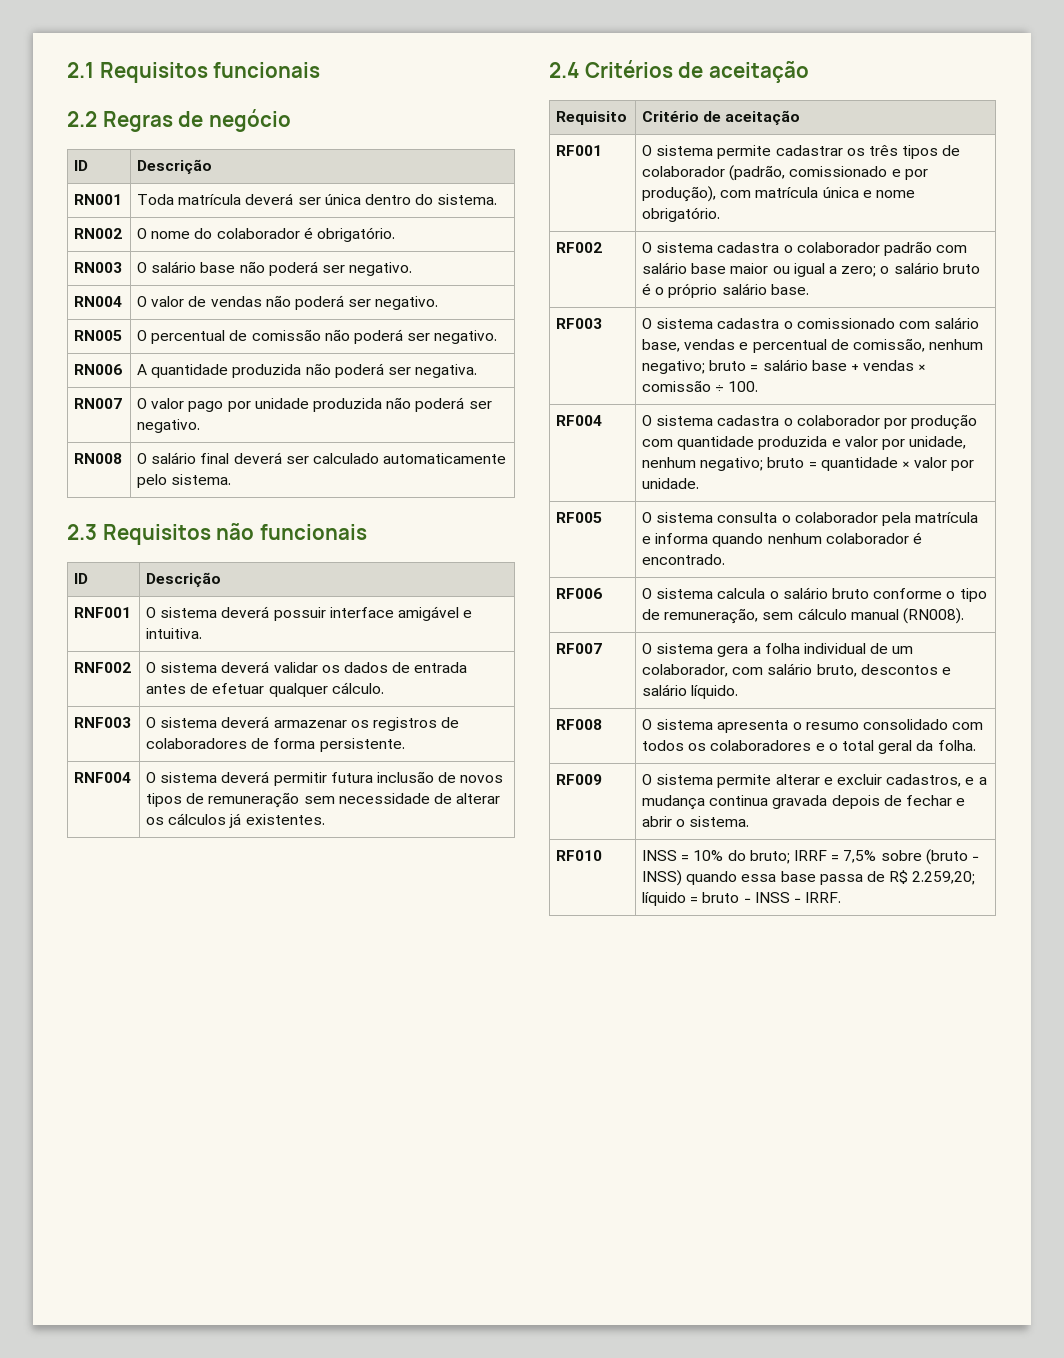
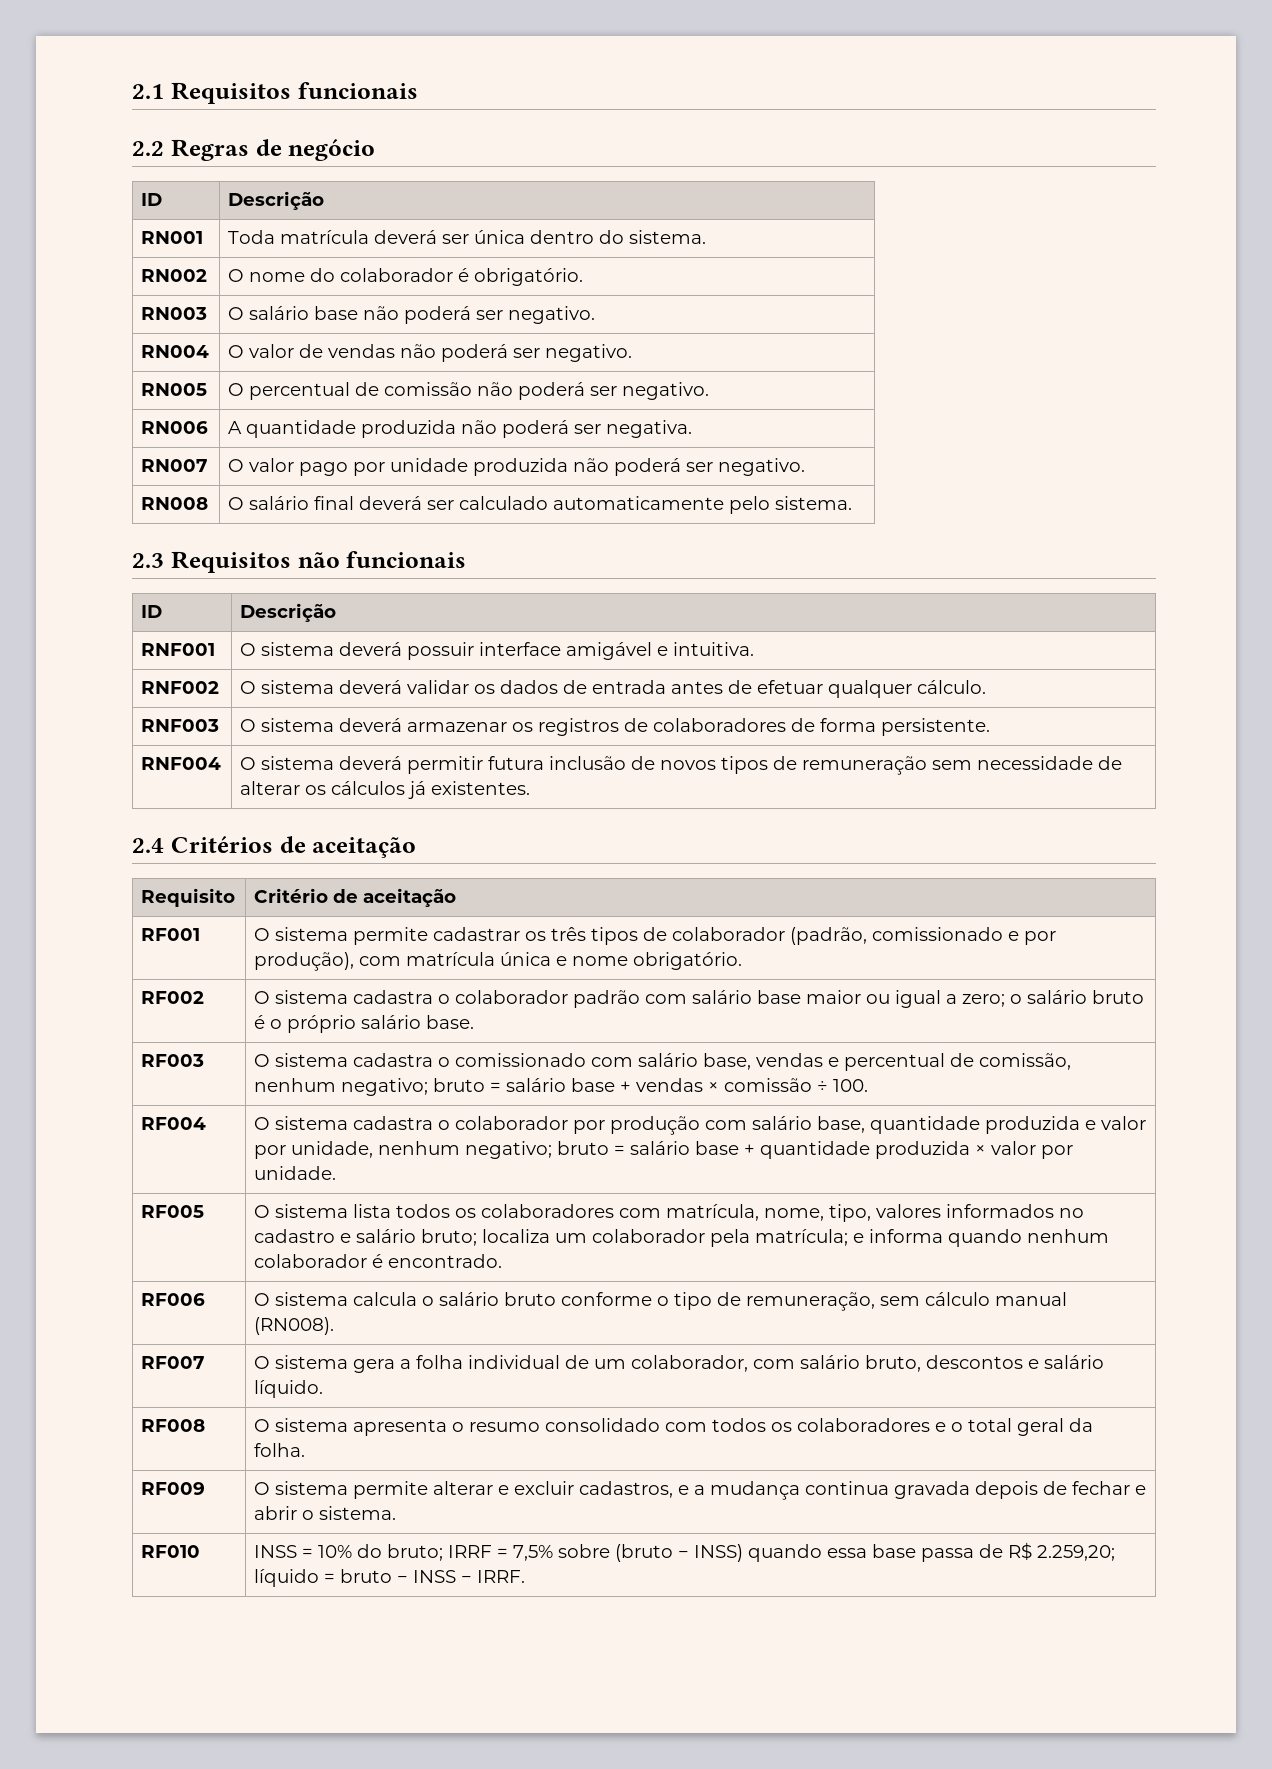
(674, 443) none -> [752,1116,866,1133] salário base,
[820,457,898,471] quantidade -> [630,1141,971,1159] salário base + quantidade produzida
[717,512,791,523] consulta o -> [353,1204,1085,1222] [254,1229,588,1246] lista todos os colaboradores com matrícula, nome, tipo, valores informados no cadastro e salário bruto; localiza um
[915,512,979,523] matrícula -> [755,1229,849,1246] matrícula;

